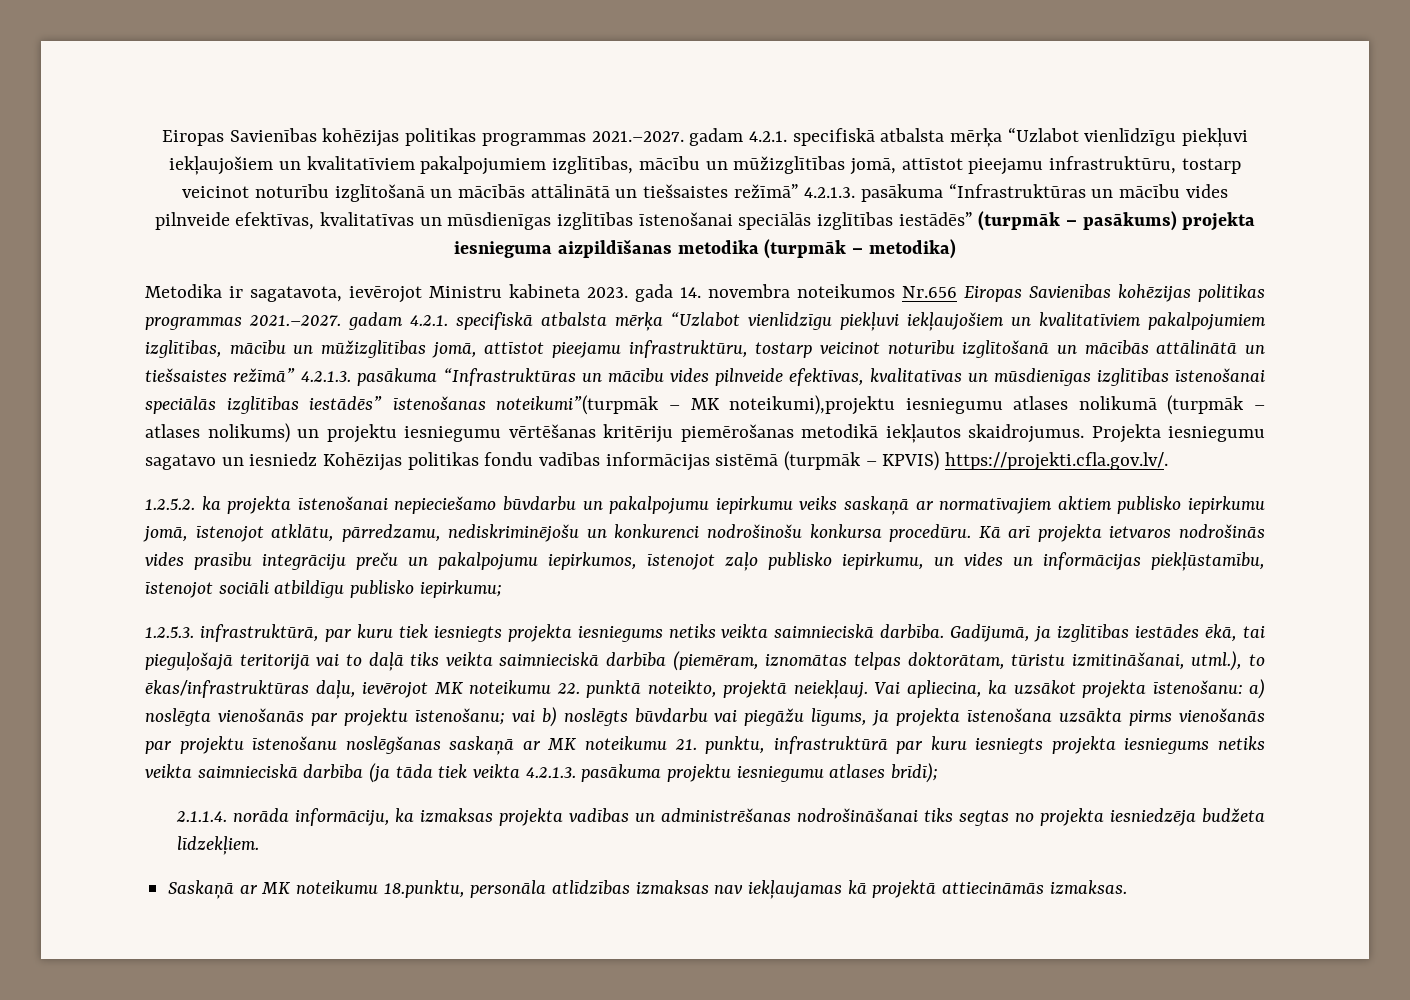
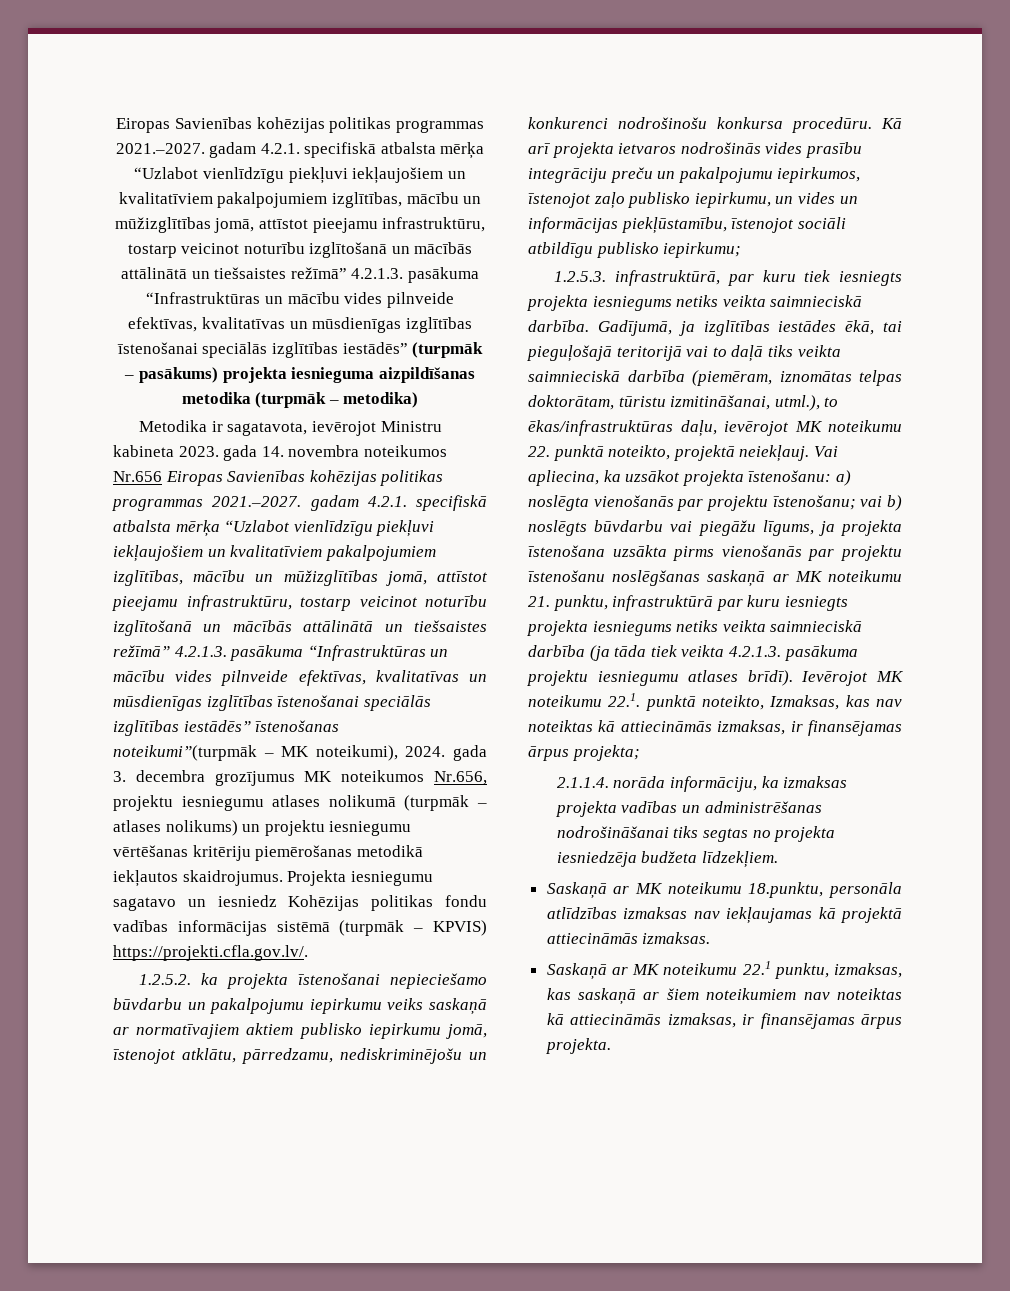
[729,395,896,415] noteikumi),projektu -> [315,745,487,761] [113,770,488,786] [113,795,173,811] noteikumi), 2024. gada 3. decembra grozījumus MK noteikumos Nr.656, projektu
[891,763,939,783] brīdī); -> [747,670,904,686] [528,693,902,711] [528,720,902,736] [528,745,640,761] brīdī). Ievērojot MK noteikumu 22.1. punktā noteikto, Izmaksas, kas nav noteiktas kā attiecināmās izmaksas, ir finansējamas ārpus projekta;
(1127, 887) none -> [546,961,902,980] [546,988,902,1005] [546,1013,902,1029] [545,1038,611,1054] // Saskaņā ar MK noteikumu 22.1 punktu, izmaksas, kas saskaņā ar šiem noteikumiem nav noteiktas kā attiecināmās izmaksas, ir finansējamas ārpus projekta.

